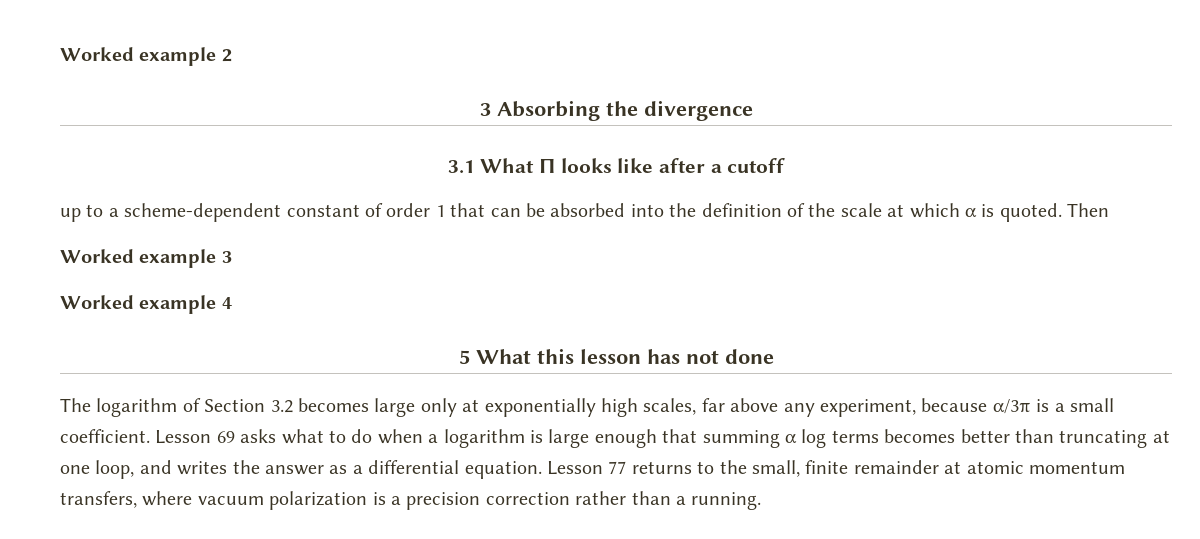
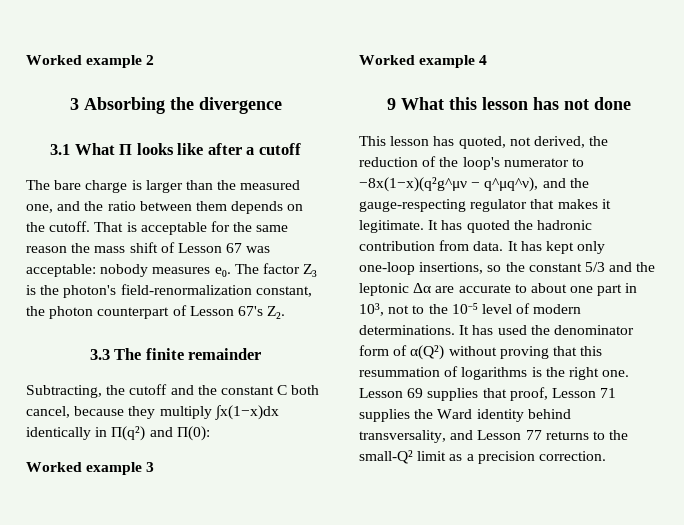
[60,203,1110,222] up to a scheme-dependent constant of order 1 that can be absorbed into the definition of the scale at which α is quoted. Then -> [26,180,301,193] [26,201,304,214] [26,221,289,235] [26,242,271,253] [26,263,318,277] [26,284,312,298] [26,305,286,319] [89,348,262,360] [26,384,320,398] [26,405,279,420] [26,426,210,441] The bare charge is larger than the measured one, and the ratio between them depends on the cutoff. That is acceptable for the same reason the mass shift of Lesson 67 was acceptable: nobody measures e₀. The factor Z₃ is the photon's field-renormalization constant, the photon counterpart of Lesson 67's Z₂. // 3.3 The finite remainder // Subtracting, the cutoff and the constant C both cancel, because they multiply ∫x(1−x)dx identically in Π(q²) and Π(0):
[458,350,470,364] 5 -> [386,98,396,110] 9
[60,398,1114,417] [60,429,1170,448] [60,460,542,479] The logarithm of Section 3.2 becomes large only at exponentially high scales, far above any experiment, because α/3π is a small coefficient. Lesson 69 asks what to do when a logarithm is large enough that summing α log terms becomes better than truncating at one loop, and writes the answer as a differential equation. -> [359,136,609,149] [359,156,584,170] [359,177,589,192] [359,199,611,212] [359,220,592,233] [359,240,606,254] [359,262,656,275] [359,283,638,296] [359,303,582,316] [359,325,634,335] [359,345,603,360] [359,366,630,380] [359,387,617,401] [359,409,571,422] [359,430,474,443] This lesson has quoted, not derived, the reduction of the loop's numerator to −8x(1−x)(q²g^μν − q^μq^ν), and the gauge-respecting regulator that makes it legitimate. It has quoted the hadronic contribution from data. It has kept only one-loop insertions, so the constant 5/3 and the leptonic Δα are accurate to about one part in 10³, not to the 10⁻⁵ level of modern determinations. It has used the denominator form of α(Q²) without proving that this resummation of logarithms is the right one. Lesson 69 supplies that proof, Lesson 71 supplies the Ward identity behind transversality, and
[751,460,1125,477] [60,491,762,510] small, finite remainder at atomic momentum transfers, where vacuum polarization is a precision correction rather than a running. -> [359,450,606,464] small-Q² limit as a precision correction.

